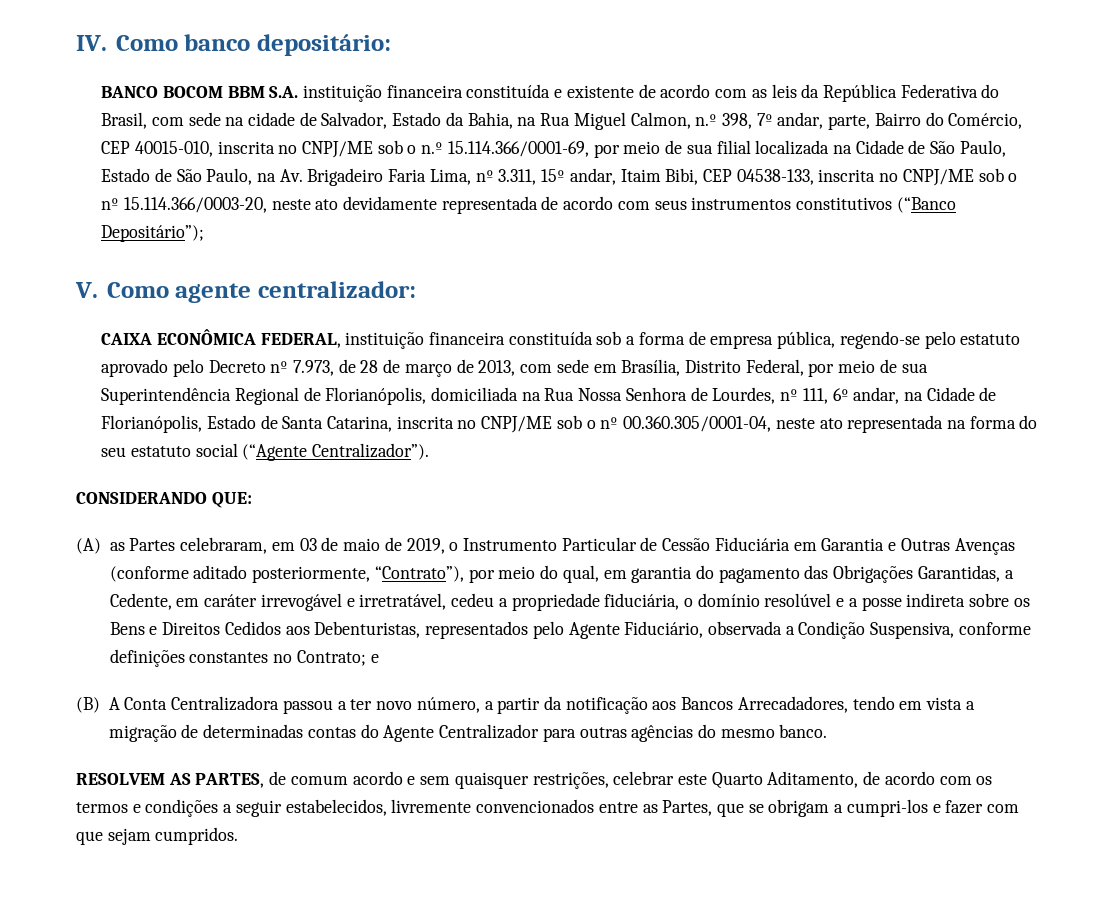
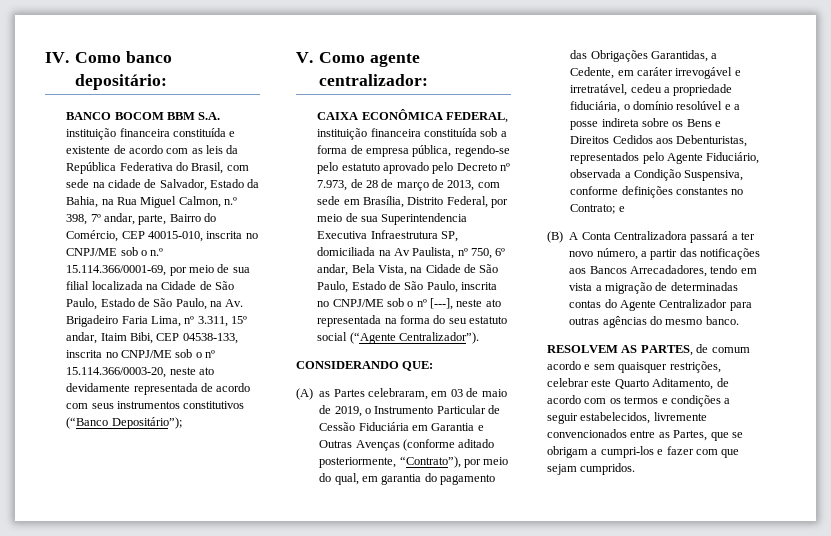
[101,387,997,405] [101,415,772,433] Superintendência Regional de Florianópolis, domiciliada na Rua Nossa Senhora de Lourdes, nº 111, 6º andar, na Cidade de Florianópolis, Estado de Santa Catarina, inscrita no CNPJ/ME sob o nº 00.360.305/0001-04, -> [381,213,468,225] [317,230,458,242] [317,247,506,259] [317,264,499,276] [317,281,497,293] [317,298,453,310] Superintendencia Executiva Infraestrutura SP, domiciliada na Av Paulista, nº 750, 6º andar, Bela Vista, na Cidade de São Paulo, Estado de São Paulo, inscrita no CNPJ/ME sob o nº [---],
[282,700,333,714] passou -> [690,231,729,243] passará
[544,696,648,714] da notificação -> [679,248,761,260] das notificações

